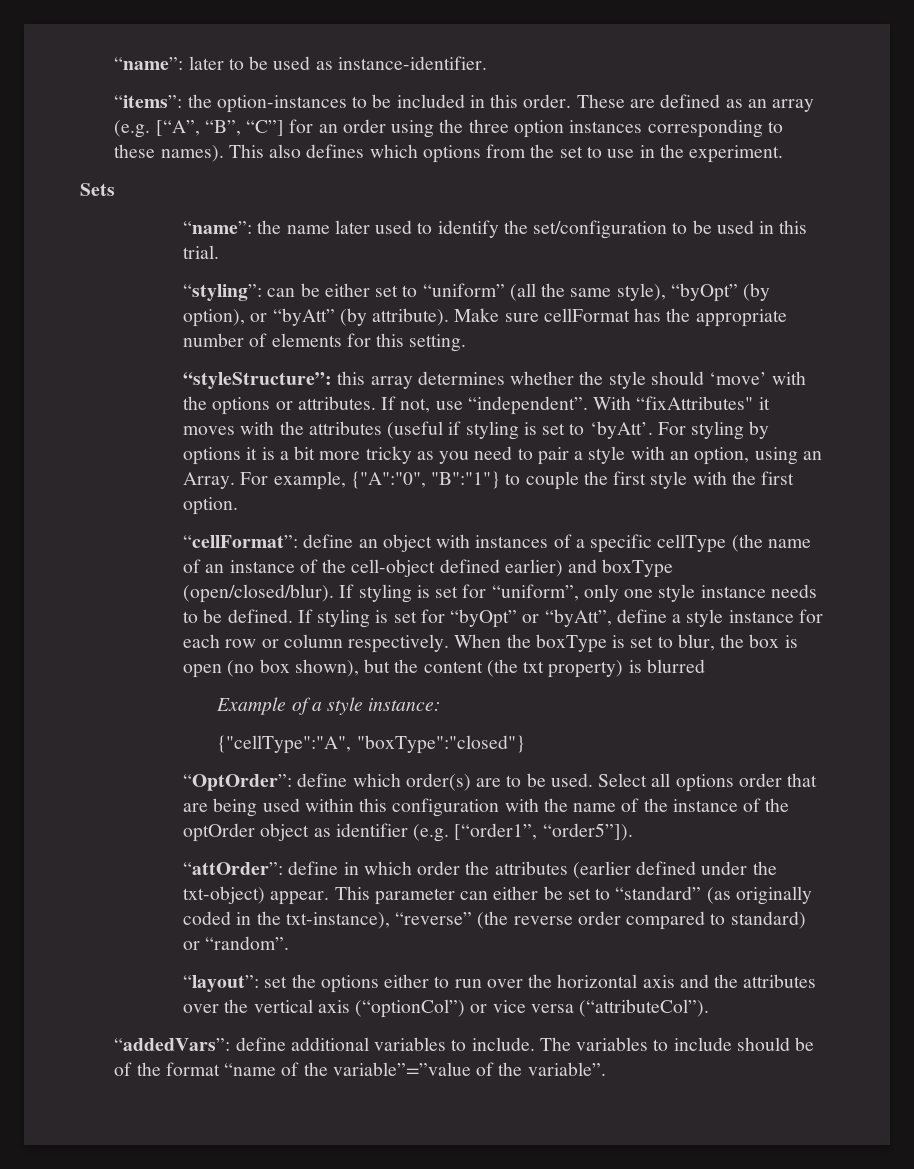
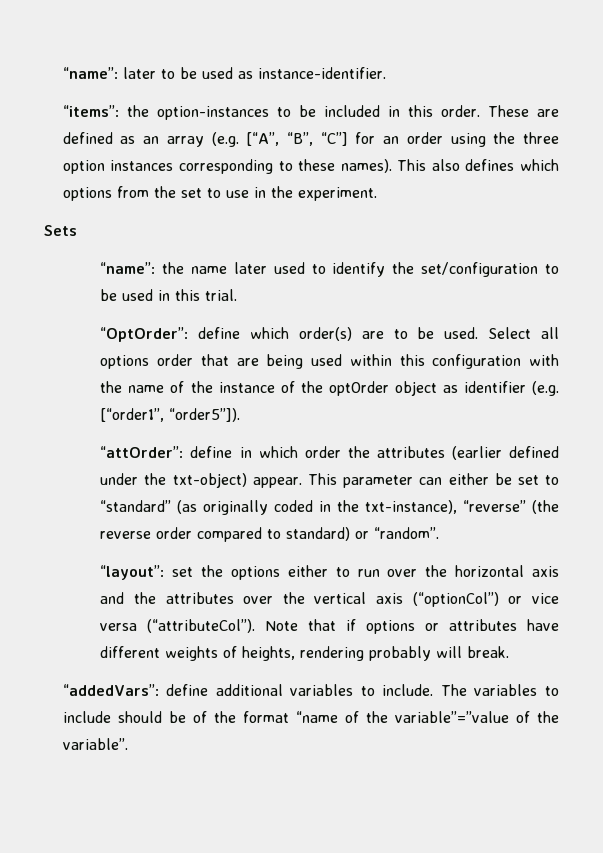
[183,283,771,302] [183,308,787,327] [183,333,467,352] [183,371,807,389] [183,396,770,415] [183,421,770,440] [183,446,822,465] [183,471,795,490] [183,497,239,515] [183,534,811,553] [183,559,674,578] [183,584,817,603] [183,609,823,628] [183,634,798,653] [183,659,705,678] [216,697,442,715] [217,735,525,754] // “styling”: can be either set to “uniform” (all the same style), “byOpt” (by option), or “byAtt” (by attribute). Make sure cellFormat has the appropriate number of elements for this setting. // “styleStructure”: this array determines whether the style should ‘move’ with the options or attributes. If not, use “independent”. With “fixAttributes" it moves with the attributes (useful if styling is set to ‘byAtt’. For styling by options it is a bit more tricky as you need to pair a style with an option, using an Array. For example, {"A":"0", "B":"1"} to couple the first style with the first option. // “cellFormat”: define an object with instances of a specific cellType (the name of an instance of the cell-object defined earlier) and boxType (open/closed/blur). If styling is set for “uniform”, only one style instance needs to be defined. If styling is set for “byOpt” or “byAtt”, define a style instance for each row or column respectively. When the boxType is set to blur, the box is open (no box shown), but the content (the txt property) is blurred // Example of a style instance: // {"cellType":"A", "boxType":"closed"} -> (238, 295) none
(710, 1008) none -> [265,619,559,634] [100,646,510,661] Note that if options or attributes have different weights of heights, rendering probably will break.

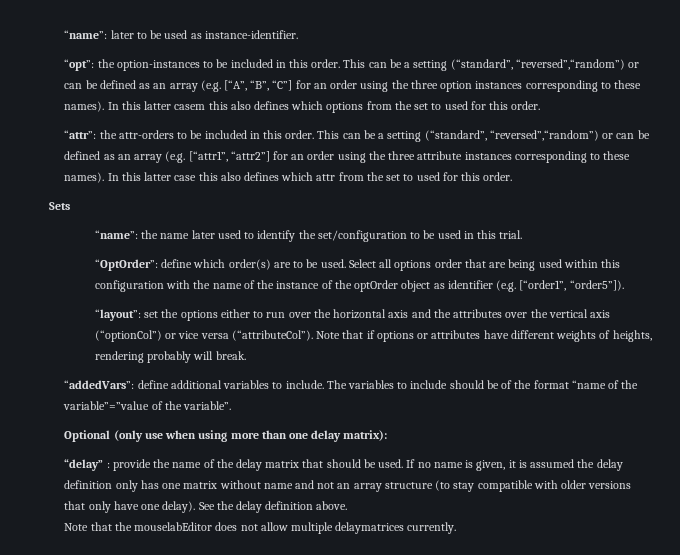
[62,105,119,117] “items”: -> [64,59,95,71] “opt”:
[487,105,559,117] These are -> [343,59,640,71] [64,80,98,89] This can be a setting (“standard”, “reversed”,“random”) or can be
[397,159,427,171] This -> [107,101,228,110] In this latter casem this
[225,186,377,201] use in the experiment. -> [444,101,541,110] [64,130,650,142] [64,151,631,163] [64,172,513,183] used for this order. // “attr”: the attr-orders to be included in this order. This can be a setting (“standard”, “reversed”,“random”) or can be defined as an array (e.g. [“attr1”, “attr2”] for an order using the three attribute instances corresponding to these names). In this latter case this also defines which attr from the set to used for this order.
[100,446,559,460] [100,473,560,488] [100,500,559,515] [100,527,440,542] // “attOrder”: define in which order the attributes (earlier defined under the txt-object) appear. This parameter can either be set to “standard” (as originally coded in the txt-instance), “reverse” (the reverse order compared to standard) or “random”. -> (624, 285) none
(128, 744) none -> [64,430,388,442] [64,459,623,471] [64,480,632,492] [64,501,348,513] [64,522,457,534] // Optional (only use when using more than one delay matrix): // “delay” : provide the name of the delay matrix that should be used. If no name is given, it is assumed the delay definition only has one matrix without name and not an array structure (to stay compatible with older versions that only have one delay). See the delay definition above. // Note that the mouselabEditor does not allow multiple delaymatrices currently.

